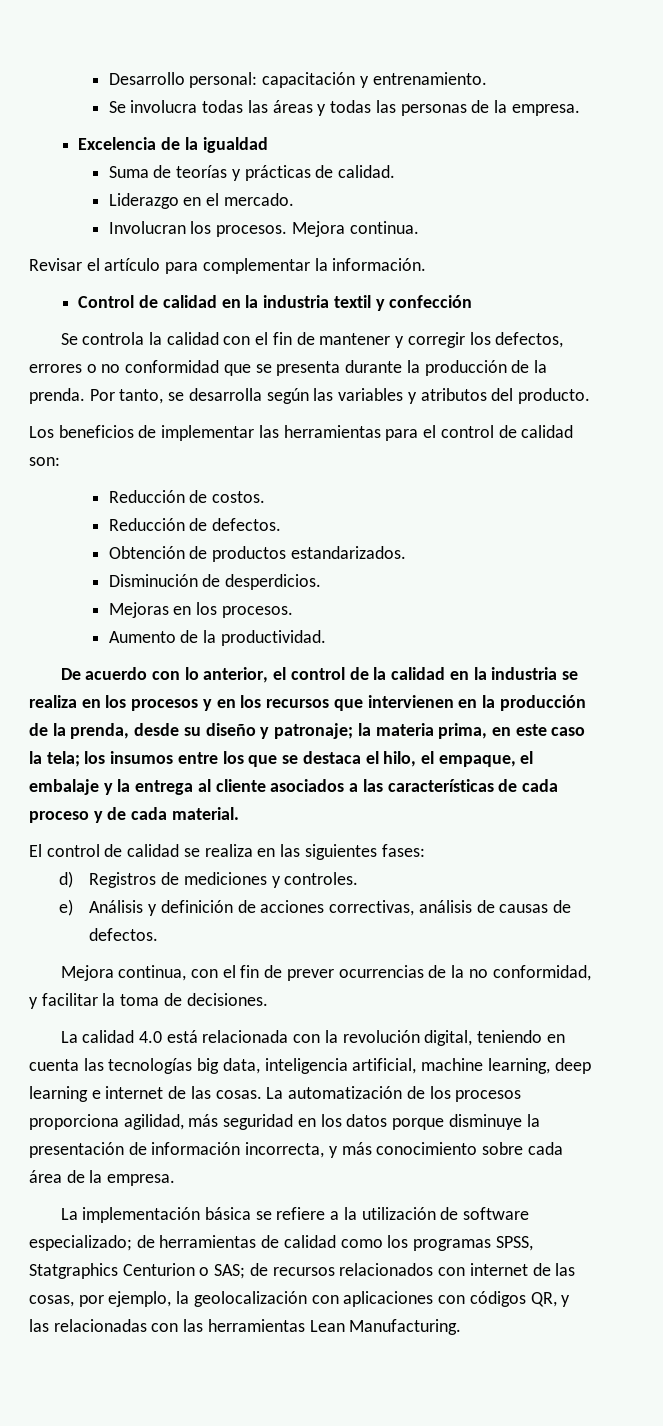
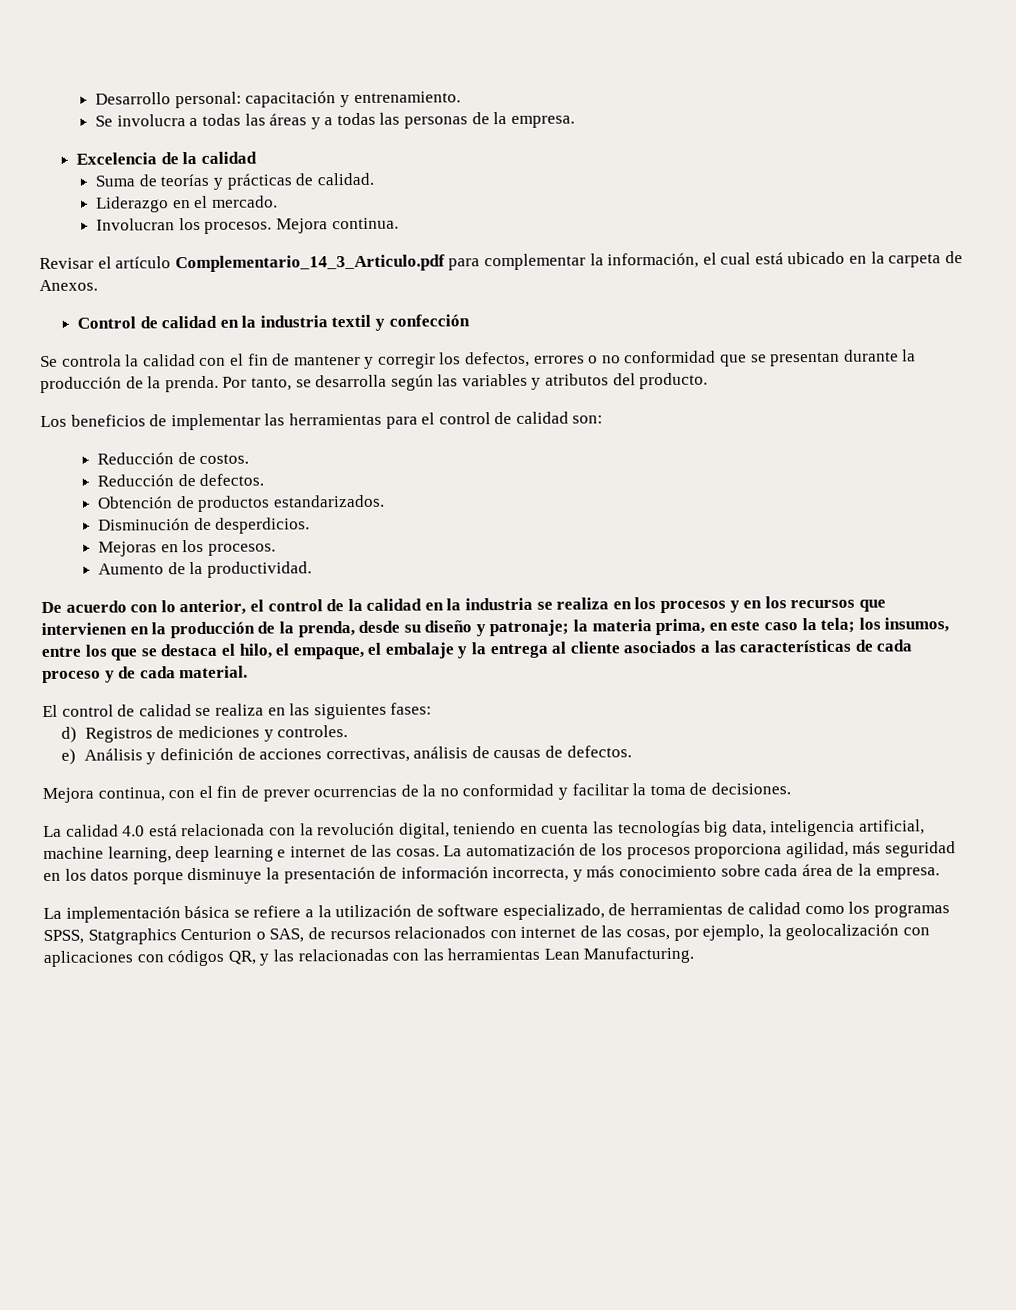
(198, 106) none -> [189,117,199,127] a
(327, 110) none -> [324,117,334,126] a
[202,137,268,153] igualdad -> [200,151,257,164] calidad
(161, 264) none -> [174,254,445,273] Complementario_14_3_Articulo.pdf
[332,258,427,271] información. -> [607,251,963,269] [39,279,98,292] información, el cual está ubicado en la carpeta de Anexos.
[276,361,341,376] presenta -> [770,351,841,367] presentan
[110,751,174,764] insumos -> [884,617,950,633] insumos,
[492,965,591,981] conformidad, -> [462,783,555,797] conformidad
[29,1235,132,1251] especializado; -> [502,903,605,921] especializado,
[214,1264,246,1279] SAS; -> [269,928,305,943] SAS,

